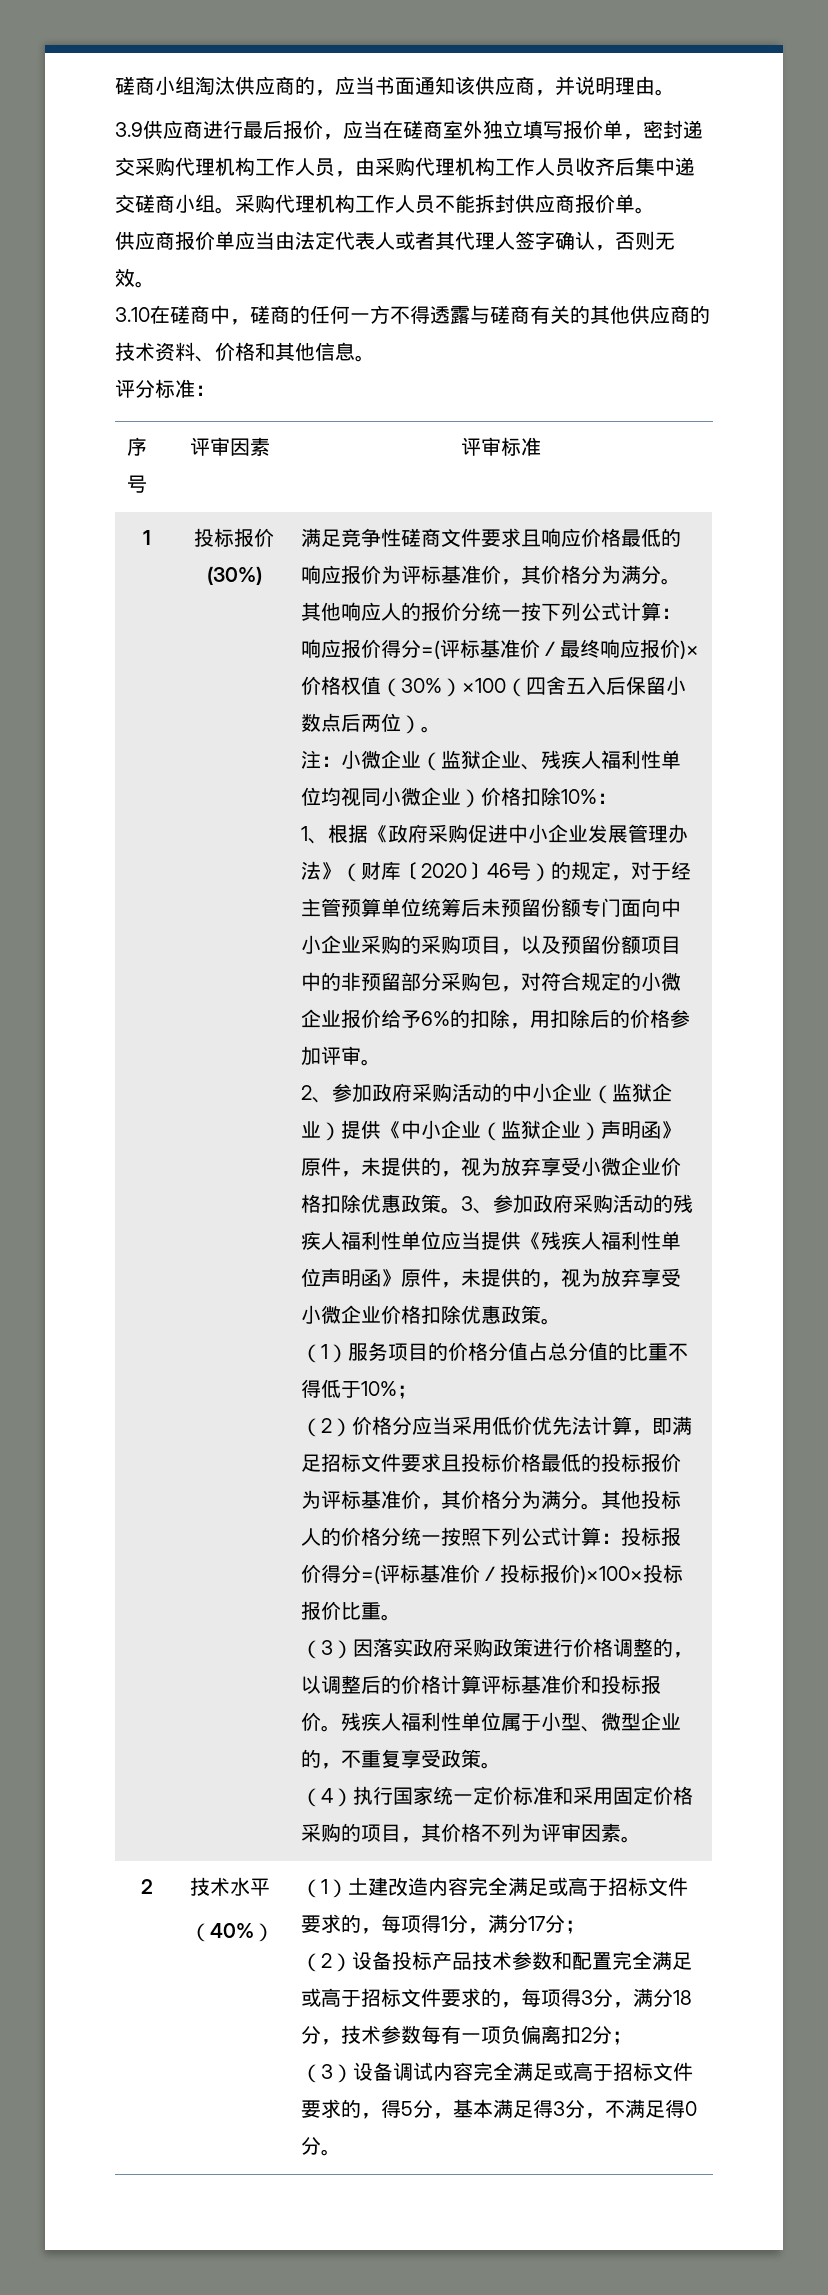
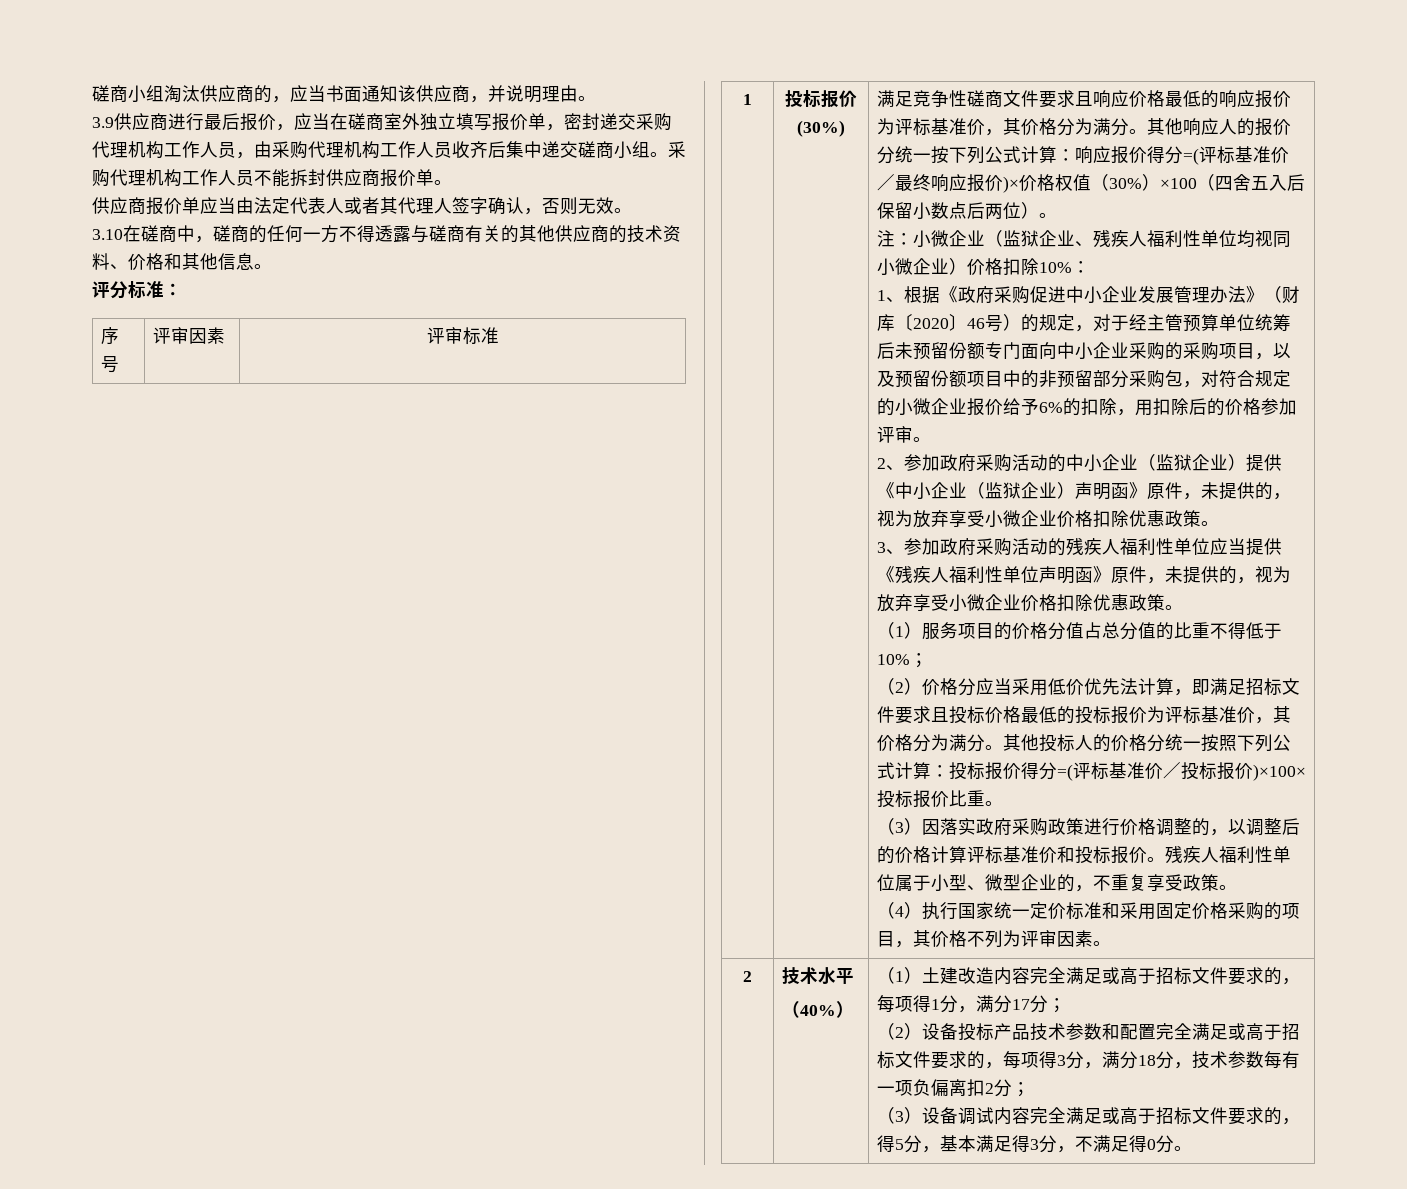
(462, 1210) none -> (1219, 523) //

